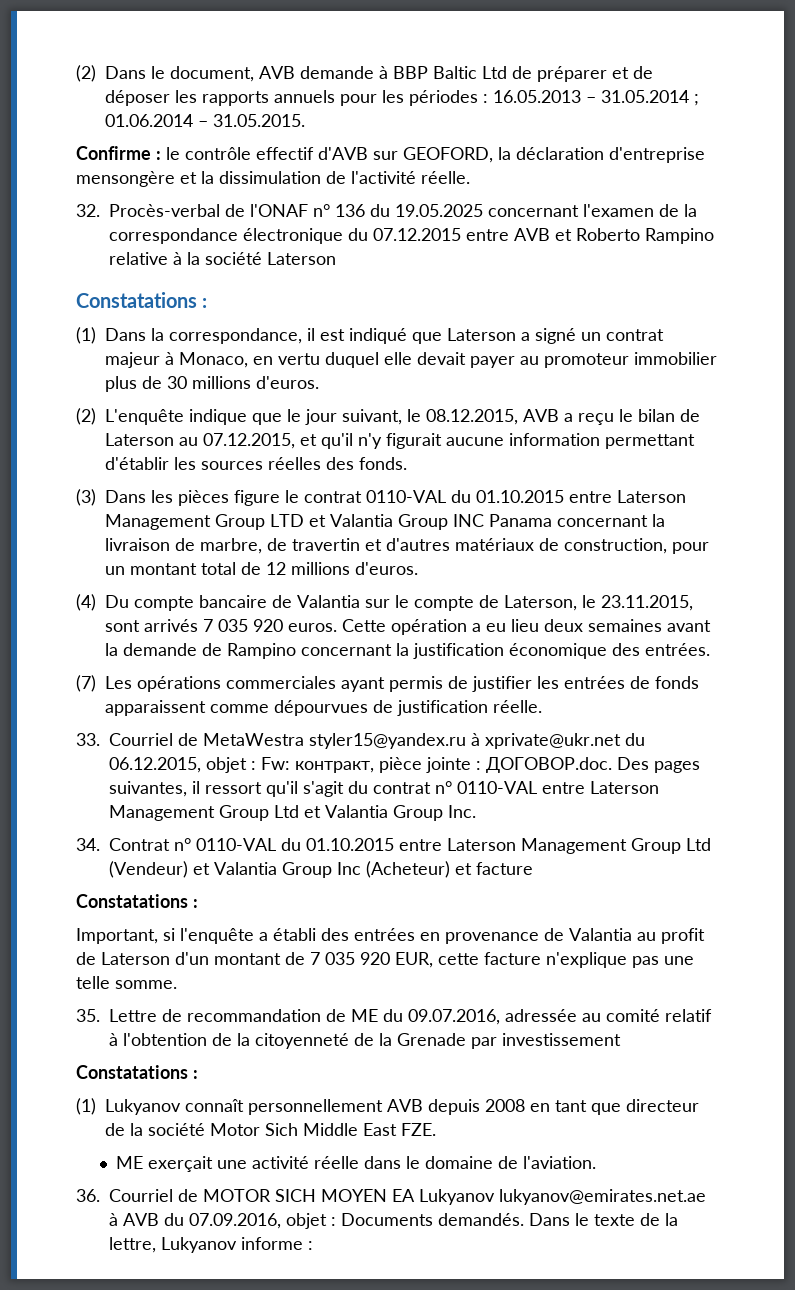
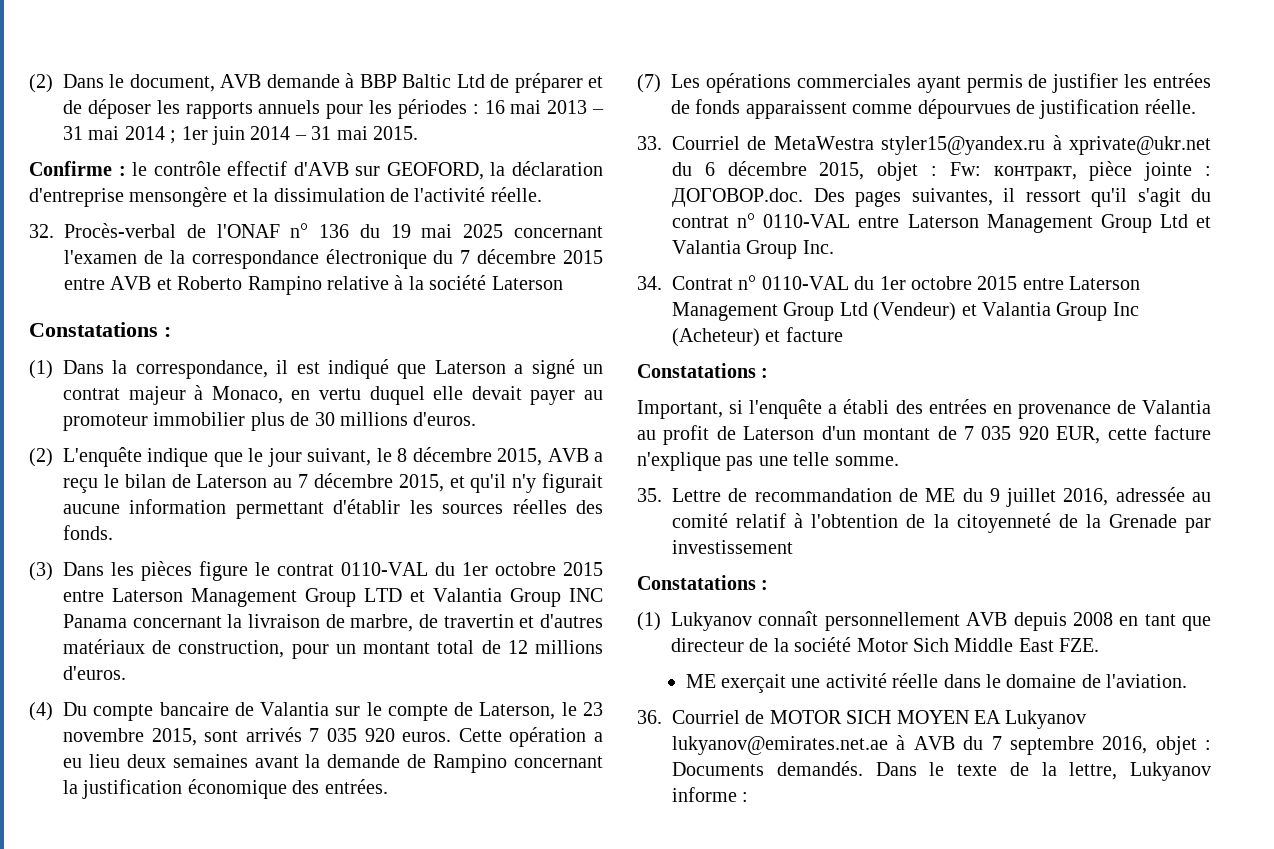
[493,90,699,106] [105,114,305,127] 16.05.2013 – 31.05.2014 ; 01.06.2014 – 31.05.2015. -> [484,100,604,114] [63,126,418,145] 16 mai 2013 – 31 mai 2014 ; 1er juin 2014 – 31 mai 2015.
[395,204,483,217] 19.05.2025 -> [390,224,504,238] 19 mai 2025
[373,228,461,241] 07.12.2015 -> [460,249,603,264] 7 décembre 2015
[426,409,518,425] 08.12.2015, -> [397,447,543,466] 8 décembre 2015,
[203,433,295,449] 07.12.2015, -> [298,473,444,492] 7 décembre 2015,
[476,490,564,503] 01.10.2015 -> [462,562,603,576] 1er octobre 2015
[601,595,693,611] 23.11.2015, -> [582,702,603,716] [63,728,197,746] 23 novembre 2015,
[109,757,201,773] 06.12.2015, -> [704,161,865,180] 6 décembre 2015,
[306,838,394,851] 01.10.2015 -> [879,276,1018,290] 1er octobre 2015
[408,1009,500,1025] 09.07.2016, -> [989,488,1109,507] 9 juillet 2016,
[189,1213,281,1229] 07.09.2016, -> [991,736,1148,755] 7 septembre 2016,

